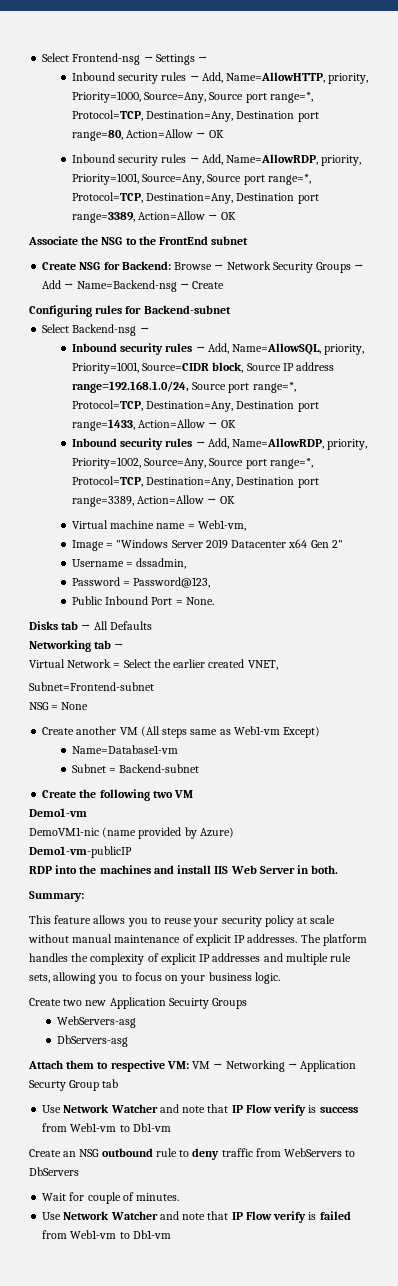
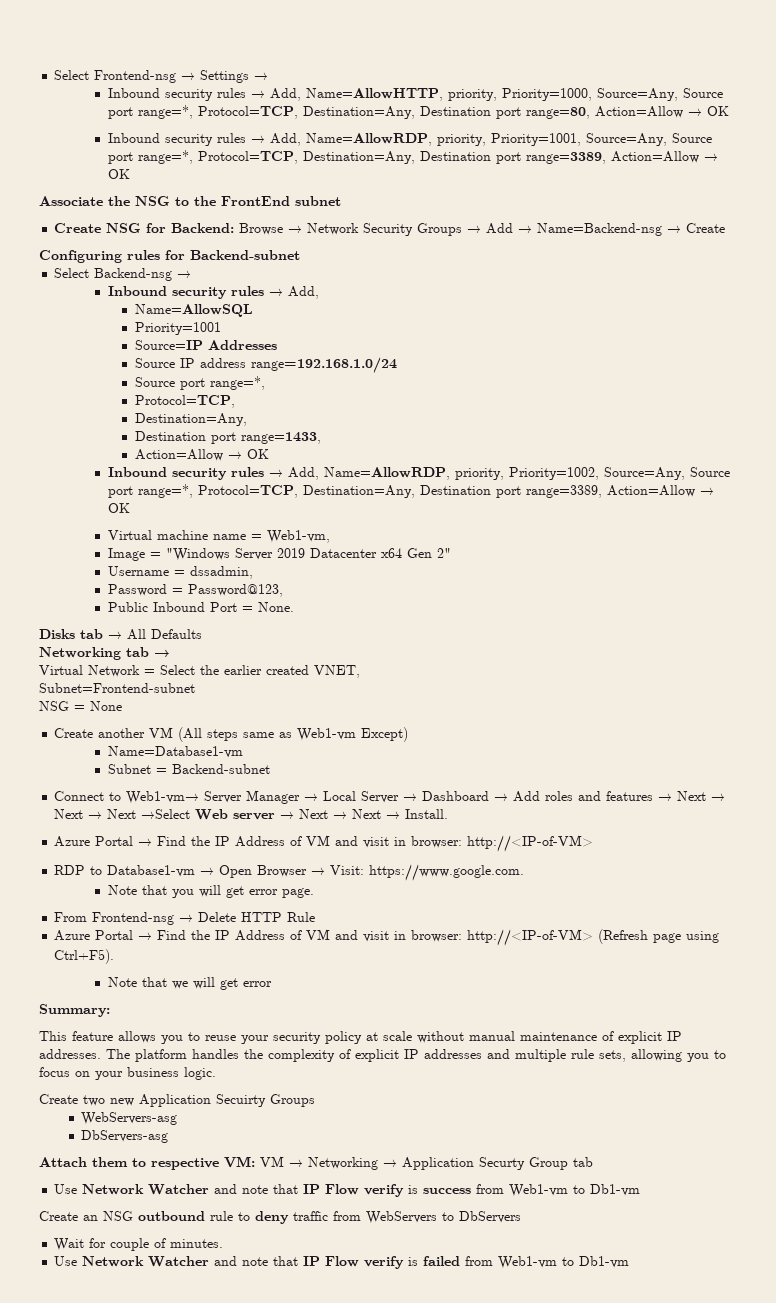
[232,343,365,355] [71,362,244,374] Name=AllowSQL, priority, Priority=1001, Source=CIDR block, -> [134,304,253,317] [134,322,221,335] [134,340,277,350] // Name=AllowSQL // Priority=1001 // Source=IP Addresses //
[71,381,296,393] [71,400,234,412] range=192.168.1.0/24, Source port range=*, Protocol=TCP, Destination=Any, -> [250,357,397,373] [134,376,265,390] [134,395,235,408] [134,413,247,426] range=192.168.1.0/24 // Source port range=*, // Protocol=TCP, // Destination=Any, //
(135, 425) none -> (321, 438) //
[42,789,194,801] [29,808,87,817] [29,827,234,839] [29,846,132,858] [29,865,339,874] Create the following two VM // Demo1-vm // DemoVM1-nic (name provided by Azure) // Demo1-vm-publicIP // RDP into the machines and install IIS Web Server in both. -> [54,790,726,804] [54,809,449,820] [54,835,594,852] [54,864,525,881] [108,885,315,898] [54,912,316,925] [54,929,720,946] [54,949,115,964] [108,977,273,990] Connect to Web1-vm→ Server Manager → Local Server → Dashboard → Add roles and features → Next → Next → Next →Select Web server → Next → Next → Install. // Azure Portal → Find the IP Address of VM and visit in browser: http://<IP-of-VM> // RDP to Database1-vm → Open Browser → Visit: https://www.google.com. // Note that you will get error page. // From Frontend-nsg → Delete HTTP Rule // Azure Portal → Find the IP Address of VM and visit in browser: http://<IP-of-VM> (Refresh page using Ctrl+F5). // Note that we will get error

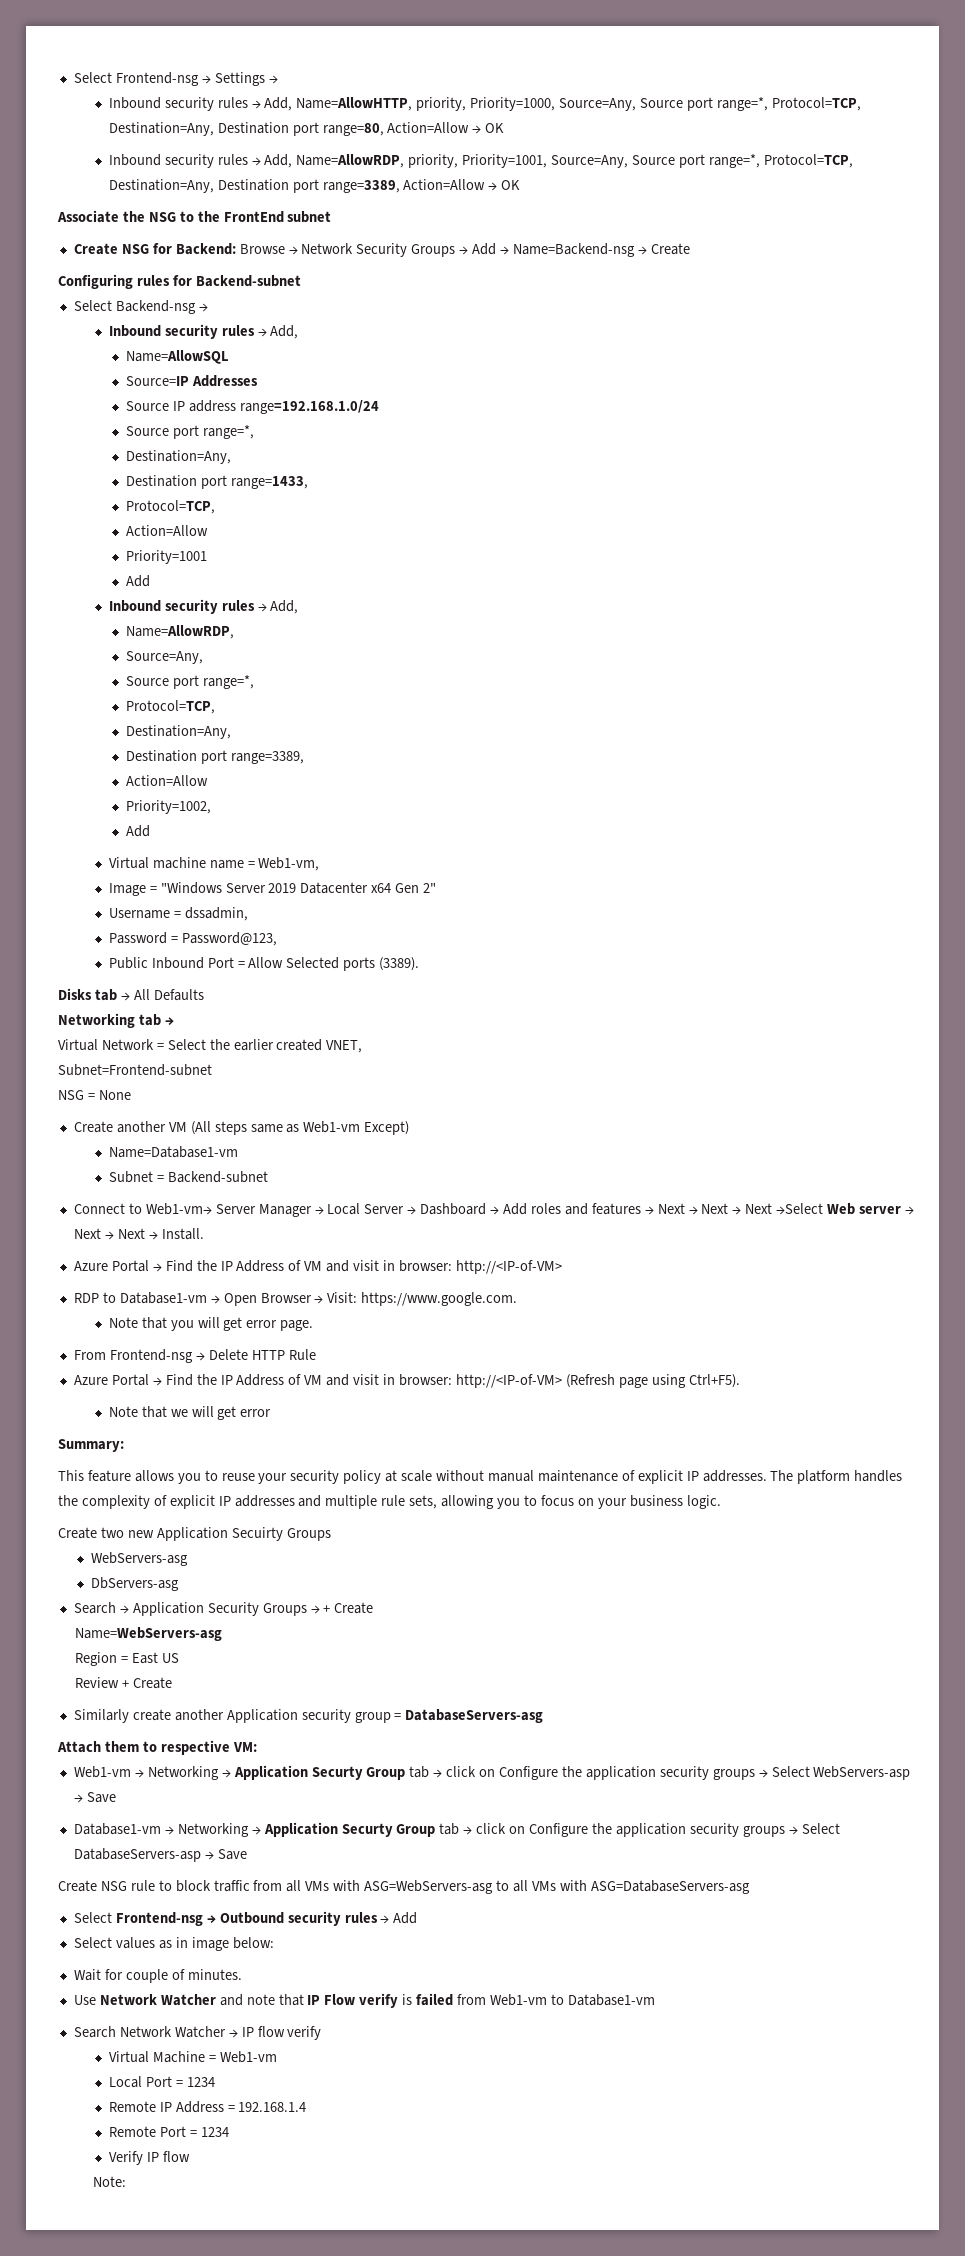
[134,322,221,335] // Priority=1001 -> (230, 357) none
(265, 383) none -> [126,450,232,464] [126,475,309,489] [126,500,216,514] [126,525,209,536] [126,550,208,564] [126,575,151,587] [108,599,299,614] [126,625,235,639] [126,651,204,664] [126,675,255,689] // Destination=Any, // Destination port range=1433, // Protocol=TCP, // Action=Allow // Priority=1001 // Add // Inbound security rules → Add, // Name=AllowRDP, // Source=Any, // Source port range=*,
[240,432,321,444] [134,449,269,461] [108,467,731,480] [108,484,715,498] [108,503,131,513] range=1433, // Action=Allow → OK // Inbound security rules → Add, Name=AllowRDP, priority, Priority=1002, Source=Any, Source port range=*, Protocol=TCP, Destination=Any, Destination port range=3389, Action=Allow → OK -> [231,751,305,764] [126,775,209,786] [126,800,212,814] [126,825,151,837] range=3389, // Action=Allow // Priority=1002, // Add
[258,602,295,612] None. -> [248,957,420,971] Allow Selected ports (3389).
(169, 1136) none -> [73,1602,374,1616] [75,1627,223,1641] [75,1652,180,1666] [75,1677,173,1689] [73,1709,544,1723] // Search → Application Security Groups → + Create // Name=WebServers-asg // Region = East US // Review + Create // Similarly create another Application security group = DatabaseServers-asg
[260,1156,593,1170] [54,1184,641,1197] [39,1211,205,1221] VM → Networking → Application Securty Group tab // Use Network Watcher and note that IP Flow verify is success from Web1-vm to Db1-vm // Create an NSG outbound -> [73,1765,911,1780] [73,1792,116,1803] [73,1822,840,1837] [73,1848,247,1862] [58,1880,127,1892] // Web1-vm → Networking → Application Securty Group tab → click on Configure the application security groups → Select WebServers-asp → Save // Database1-vm → Networking → Application Securty Group tab → click on Configure the application security groups → Select DatabaseServers-asp → Save // Create NSG
[255,1211,289,1224] deny -> [175,1880,211,1892] block
[366,1211,521,1224] WebServers to DbServers -> [286,1880,750,1894] [73,1911,418,1926] [73,1937,274,1951] all VMs with ASG=WebServers-asg to all VMs with ASG=DatabaseServers-asg // Select Frontend-nsg → Outbound security rules → Add // Select values as in image below:
[579,1256,630,1268] Db1-vm -> [567,1994,655,2006] [73,2026,322,2040] [108,2051,277,2063] [108,2076,215,2088] [108,2101,307,2113] [108,2126,229,2137] [108,2151,190,2165] [92,2176,126,2187] Database1-vm // Search Network Watcher → IP flow verify // Virtual Machine = Web1-vm // Local Port = 1234 // Remote IP Address = 192.168.1.4 // Remote Port = 1234 // Verify IP flow // Note:

